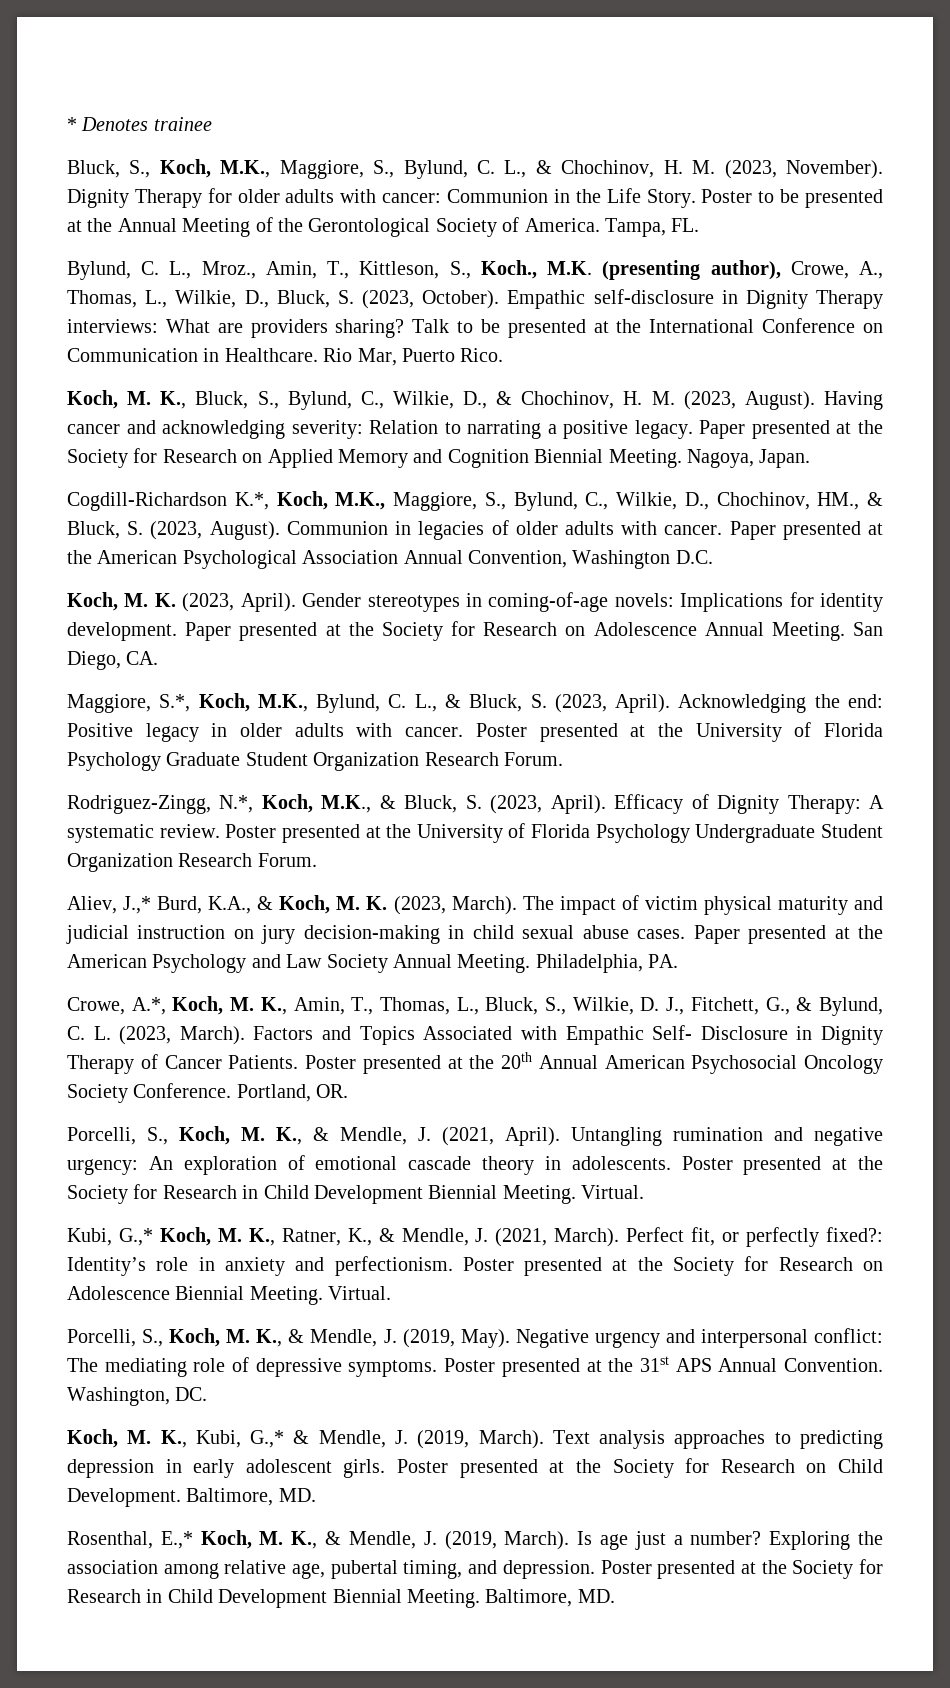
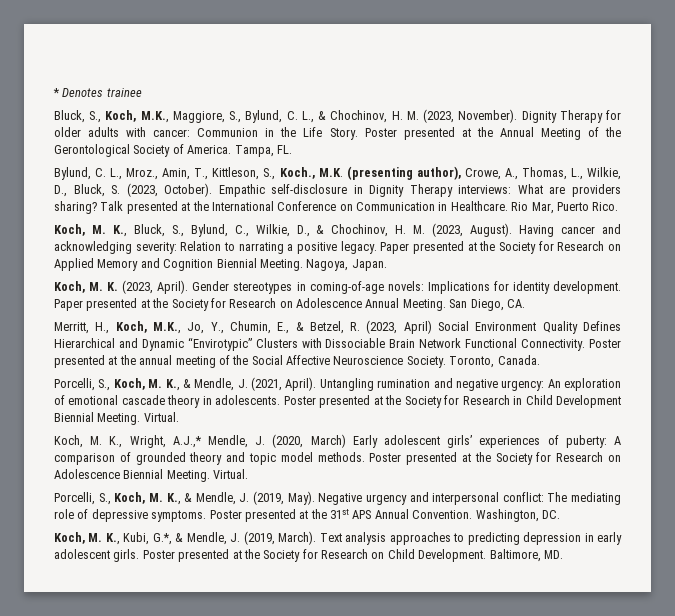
[758,189,800,203] to be -> (397, 132) none
[457,319,500,333] to be -> (124, 206) none
[67,491,883,511] [67,520,883,540] [67,550,713,569] // Cogdill-Richardson K.*, Koch, M.K., Maggiore, S., Bylund, C., Wilkie, D., Chochinov, HM., & Bluck, S. (2023, August). Communion in legacies of older adults with cancer. Paper presented at the American Psychological Association Annual Convention, Washington D.C. -> (387, 265) none
[67,693,884,713] [67,722,884,742] [67,752,563,771] [67,794,884,814] [67,823,883,843] [67,853,317,872] [67,895,883,915] [66,925,883,944] [67,954,679,973] [67,996,884,1016] [67,1025,884,1045] [67,1052,883,1074] [67,1083,349,1103] Maggiore, S.*, Koch, M.K., Bylund, C. L., & Bluck, S. (2023, April). Acknowledging the end: Positive legacy in older adults with cancer. Poster presented at the University of Florida Psychology Graduate Student Organization Research Forum. // Rodriguez-Zingg, N.*, Koch, M.K., & Bluck, S. (2023, April). Efficacy of Dignity Therapy: A systematic review. Poster presented at the University of Florida Psychology Undergraduate Student Organization Research Forum. // Aliev, J.,* Burd, K.A., & Koch, M. K. (2023, March). The impact of victim physical maturity and judicial instruction on jury decision-making in child sexual abuse cases. Paper presented at the American Psychology and Law Society Annual Meeting. Philadelphia, PA. // Crowe, A.*, Koch, M. K., Amin, T., Thomas, L., Bluck, S., Wilkie, D. J., Fitchett, G., & Bylund, C. L. (2023, March). Factors and Topics Associated with Empathic Self- Disclosure in Dignity Therapy of Cancer Patients. Poster presented at the 20th Annual American Psychosocial Oncology Society Conference. Portland, OR. -> [54,320,621,334] [54,337,622,351] [54,355,540,368] Merritt, H., Koch, M.K., Jo, Y., Chumin, E., & Betzel, R. (2023, April) Social Environment Quality Defines Hierarchical and Dynamic “Envirotypic” Clusters with Dissociable Brain Network Functional Connectivity. Poster presented at the annual meeting of the Social Affective Neuroscience Society. Toronto, Canada.
[67,1227,883,1247] [67,1256,453,1276] Kubi, G.,* Koch, M. K., Ratner, K., & Mendle, J. (2021, March). Perfect fit, or perfectly fixed?: Identity’s role in anxiety and perfectionism. -> [54,434,621,448] [54,452,365,465] Koch, M. K., Wright, A.J.,* Mendle, J. (2020, March) Early adolescent girls’ experiences of puberty: A comparison of grounded theory and topic model methods.
[250,1430,285,1448] G.,* -> [152,533,172,545] G.*,
[67,1530,883,1550] [67,1559,884,1579] [67,1589,615,1608] // Rosenthal, E.,* Koch, M. K., & Mendle, J. (2019, March). Is age just a number? Exploring the association among relative age, pubertal timing, and depression. Poster presented at the Society for Research in Child Development Biennial Meeting. Baltimore, MD. -> (563, 554) none

